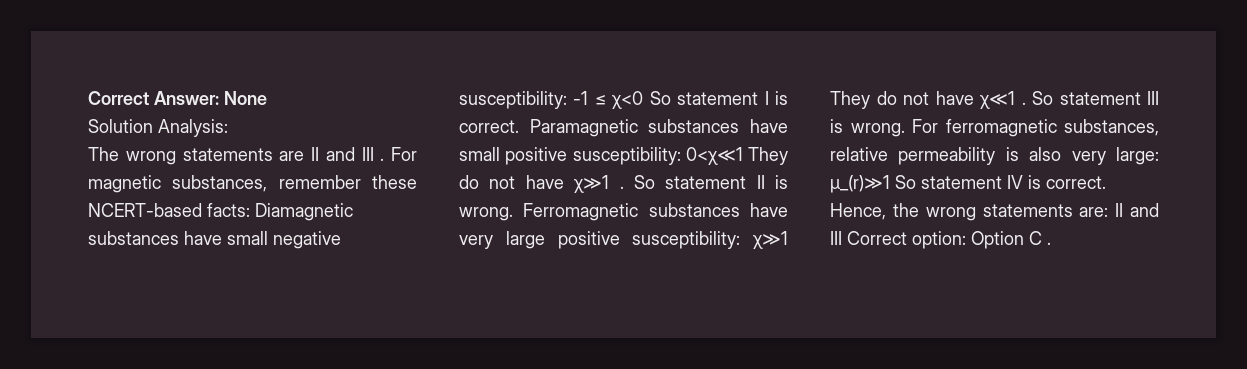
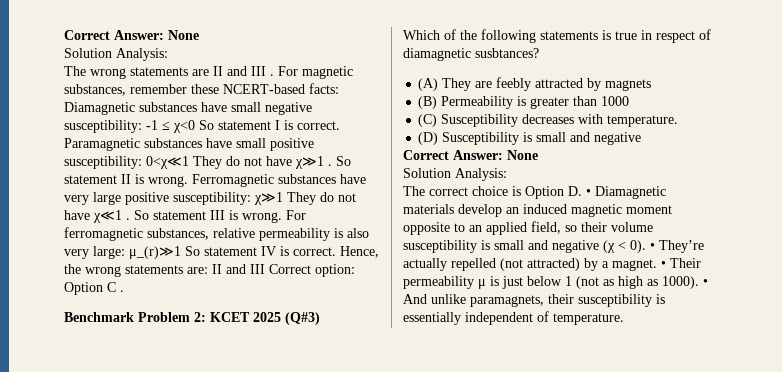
(1051, 243) none -> [64,312,320,325] [403,29,711,43] [403,48,539,61] [418,77,652,91] [418,96,630,109] [418,114,679,127] [418,132,642,145] [403,150,538,160] [403,168,507,181] [403,186,666,199] [403,204,672,217] [403,221,653,235] [403,240,704,253] [403,258,701,271] [403,276,708,289] [403,294,665,307] [403,311,624,325] // Benchmark Problem 2: KCET 2025 (Q#3) // Which of the following statements is true in respect of diamagnetic susbtances? // (A) They are feebly attracted by magnets // (B) Permeability is greater than 1000 // (C) Susceptibility decreases with temperature. // (D) Susceptibility is small and negative // Correct Answer: None // Solution Analysis: // The correct choice is Option D. • Diamagnetic materials develop an induced magnetic moment opposite to an applied field, so their volume susceptibility is small and negative (χ < 0). • They’re actually repelled (not attracted) by a magnet. • Their permeability μ is just below 1 (not as high as 1000). • And unlike paramagnets, their susceptibility is essentially independent of temperature.

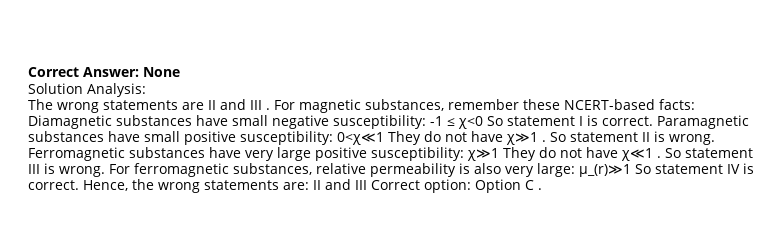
[64,312,320,325] [403,29,711,43] [403,48,539,61] [418,77,652,91] [418,96,630,109] [418,114,679,127] [418,132,642,145] [403,150,538,160] [403,168,507,181] [403,186,666,199] [403,204,672,217] [403,221,653,235] [403,240,704,253] [403,258,701,271] [403,276,708,289] [403,294,665,307] [403,311,624,325] // Benchmark Problem 2: KCET 2025 (Q#3) // Which of the following statements is true in respect of diamagnetic susbtances? // (A) They are feebly attracted by magnets // (B) Permeability is greater than 1000 // (C) Susceptibility decreases with temperature. // (D) Susceptibility is small and negative // Correct Answer: None // Solution Analysis: // The correct choice is Option D. • Diamagnetic materials develop an induced magnetic moment opposite to an applied field, so their volume susceptibility is small and negative (χ < 0). • They’re actually repelled (not attracted) by a magnet. • Their permeability μ is just below 1 (not as high as 1000). • And unlike paramagnets, their susceptibility is essentially independent of temperature. -> (542, 189) none

